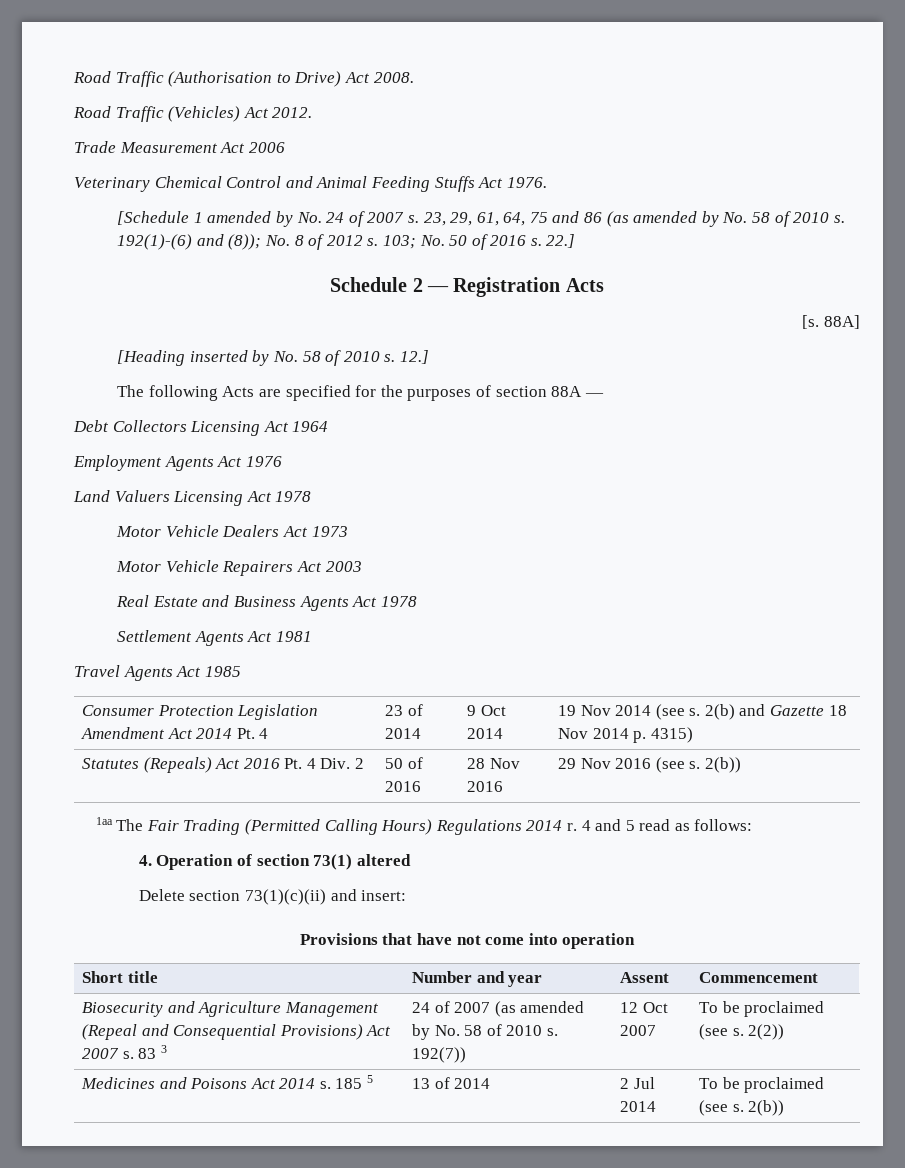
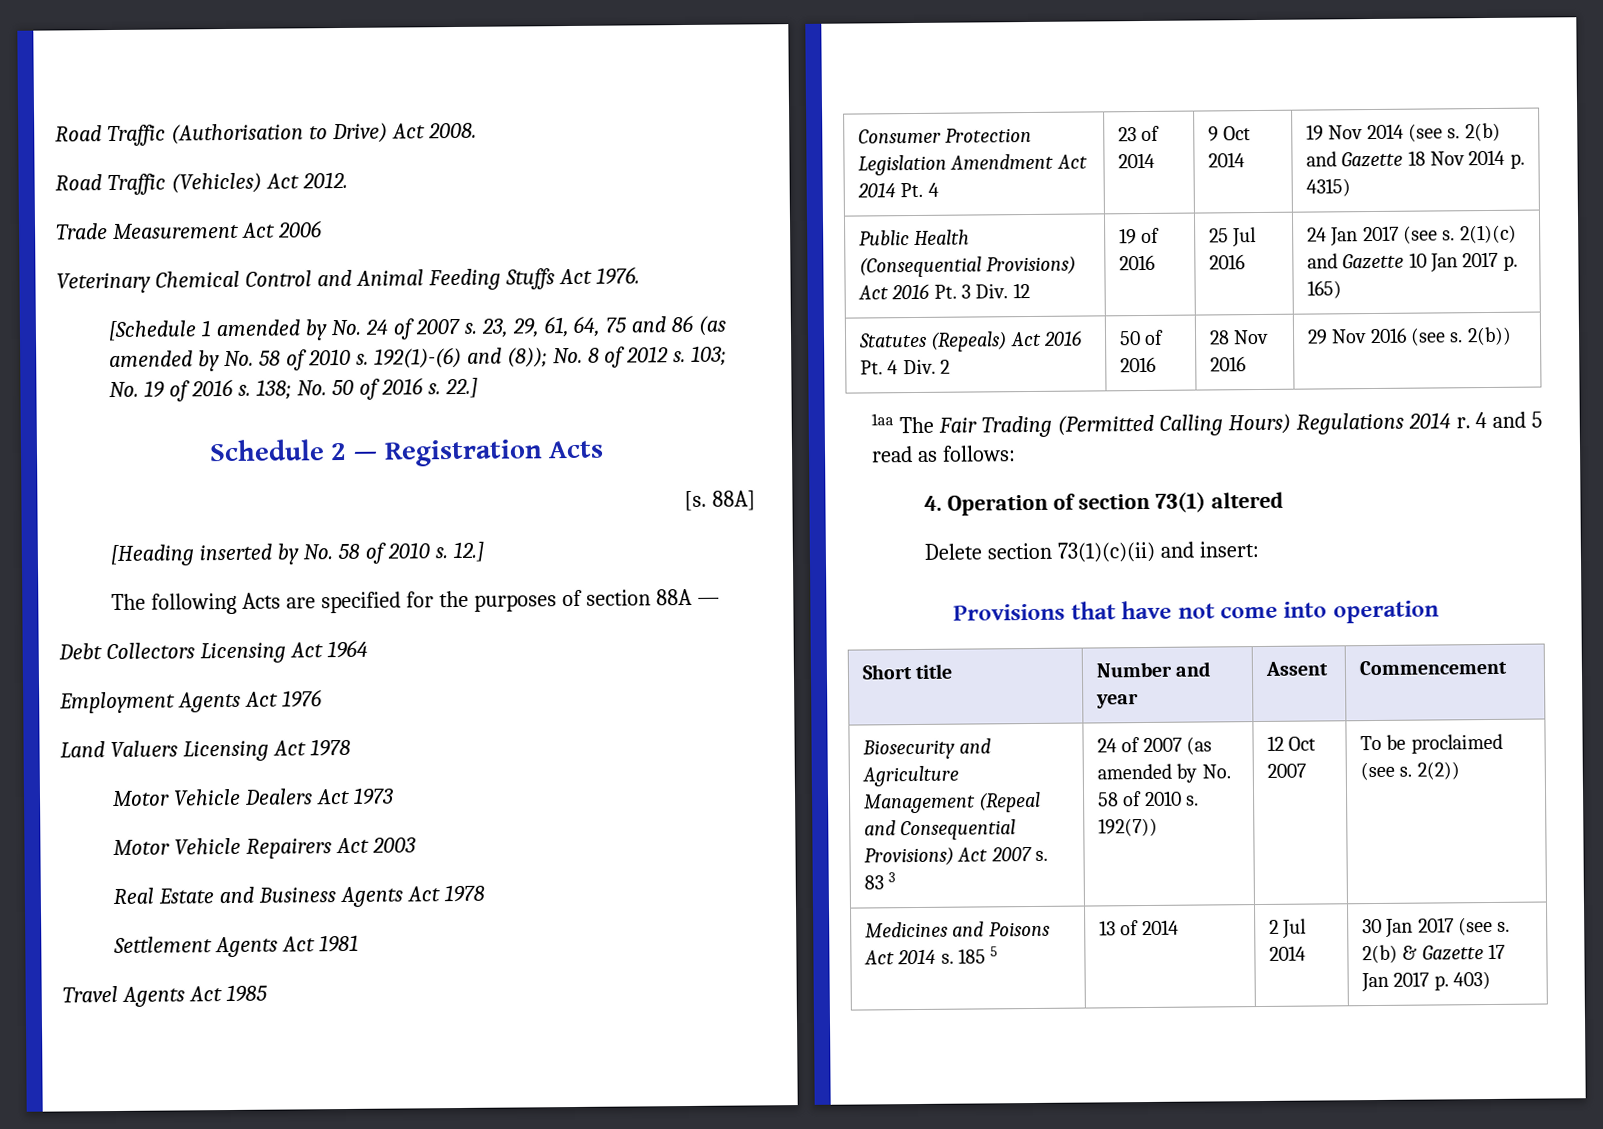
(445, 240) none -> [144,378,327,402] 19 of 2016 s. 138; No.
(693, 735) none -> [858,229,971,246] [858,255,1077,278] [857,282,1030,300] [1118,227,1161,245] [1118,254,1155,271] [1208,227,1258,248] [1208,254,1245,270] [1306,224,1517,247] [1306,251,1518,273] [1306,280,1342,299] // Public Health (Consequential Provisions) Act 2016 Pt. 3 Div. 12 | 19 of 2016 | 25 Jul 2016 | 24 Jan 2017 (see s. 2(1)(c) and Gazette 10 Jan 2017 p. 165)
[698,1077,825,1093] [698,1100,785,1116] To be proclaimed (see s. 2(b)) -> [1361,916,1511,938] [1361,943,1505,964] [1360,971,1491,993] 30 Jan 2017 (see s. 2(b) & Gazette 17 Jan 2017 p. 403)

